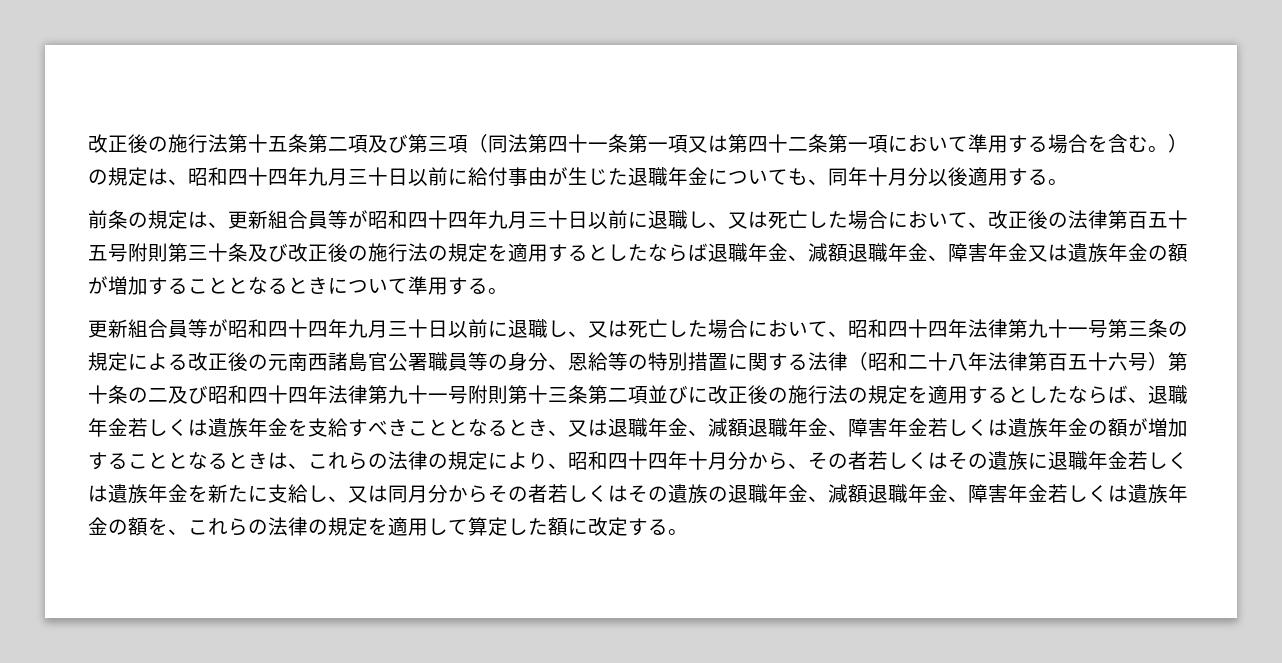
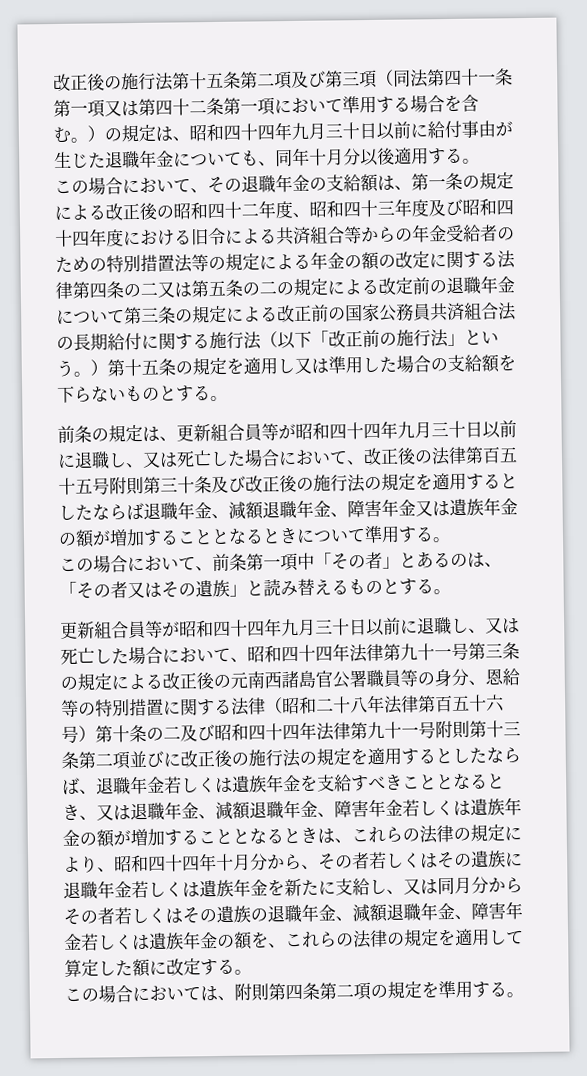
(1068, 182) none -> [54,172,514,195] [54,198,514,221] [55,224,515,248] [55,250,516,274] [55,275,515,300] [56,302,517,325] [56,329,499,351] [56,354,516,378] [57,385,228,403] // この場合において、その退職年金の支給額は、第一条の規定による改正後の昭和四十二年度、昭和四十三年度及び昭和四十四年度における旧令による共済組合等からの年金受給者のための特別措置法等の規定による年金の額の改定に関する法律第四条の二又は第五条の二の規定による改定前の退職年金について第三条の規定による改正前の国家公務員共済組合法の長期給付に関する施行法（以下「改正前の施行法」という。）第十五条の規定を適用し又は準用した場合の支給額を下らないものとする。
(508, 291) none -> [59,551,502,573] [59,578,451,599] // この場合において、前条第一項中「その者」とあるのは、「その者又はその遺族」と読み替えるものとする。
(688, 532) none -> [64,980,524,1003] // この場合においては、附則第四条第二項の規定を準用する。

